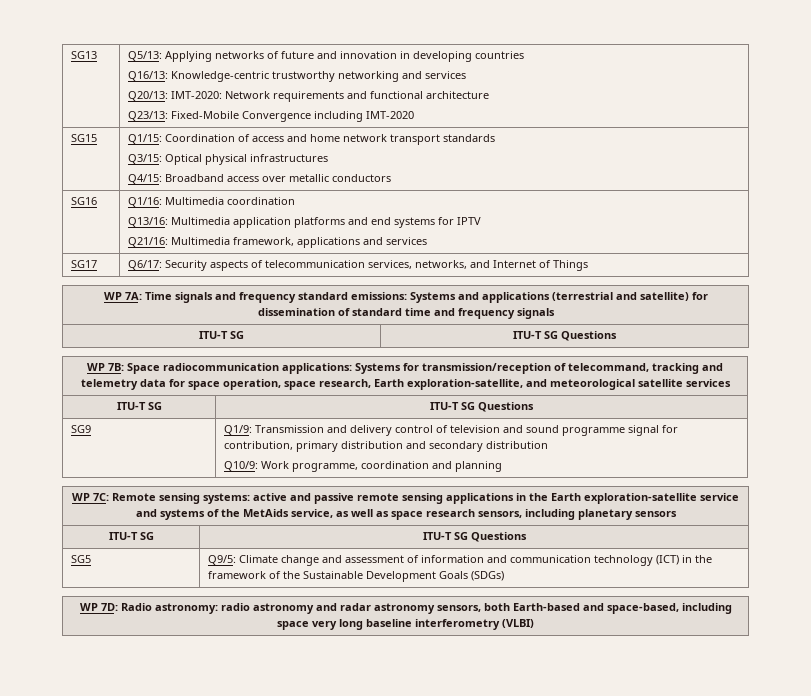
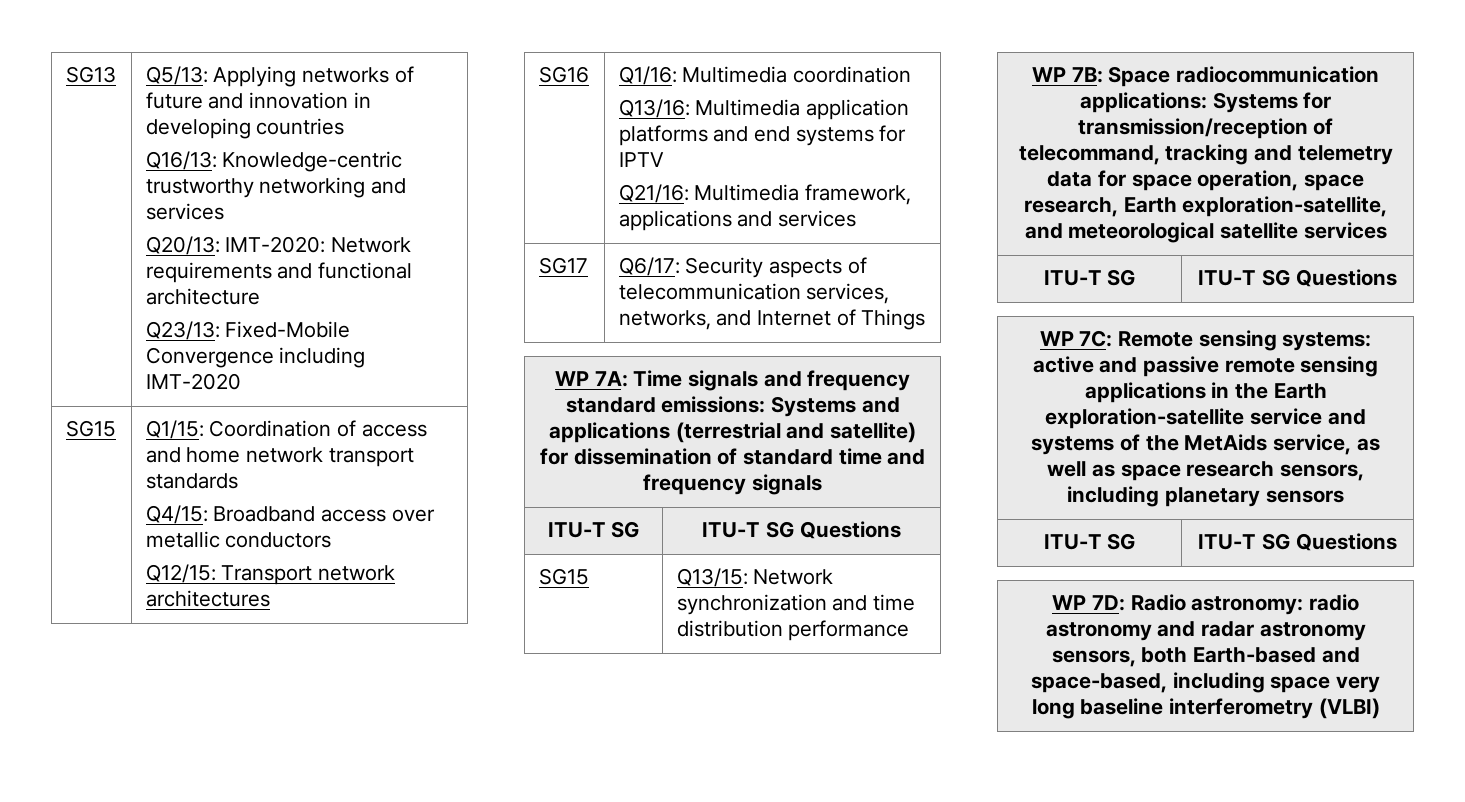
[127,154,328,165] // Q3/15: Optical physical infrastructures -> (238, 481) none
(391, 178) none -> [145,564,395,585] [145,590,270,607] // Q12/15: Transport network architectures
(617, 336) none -> [538,568,589,585] [676,568,834,587] [676,594,915,615] [676,620,910,641] // SG15 | Q13/15: Network synchronization and time distribution performance
[70,425,91,433] [223,425,678,436] [223,441,548,452] [223,461,502,472] // SG9 | Q1/9: Transmission and delivery control of television and sound programme signal for contribution, primary distribution and secondary distribution // Q10/9: Work programme, coordination and planning -> (1397, 278) none
[70,555,91,563] [207,555,712,566] [207,571,504,582] // SG5 | Q9/5: Climate change and assessment of information and communication technology (ICT) in the framework of the Sustainable Development Goals (SDGs) -> (1397, 542) none

